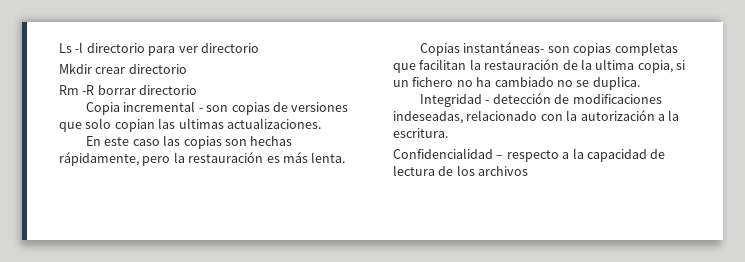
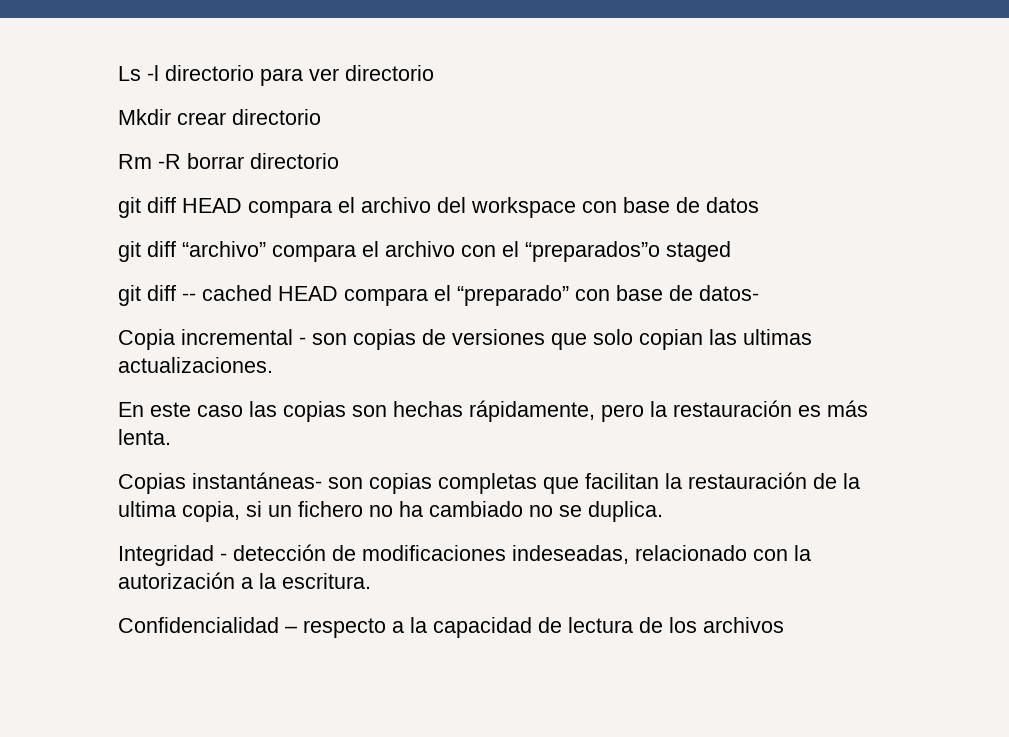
(198, 90) none -> [118,197,759,218] [118,241,731,262] [118,285,759,306] // git diff HEAD compara el archivo del workspace con base de datos // git diff “archivo” compara el archivo con el “preparados”o staged // git diff -- cached HEAD compara el “preparado” con base de datos-

